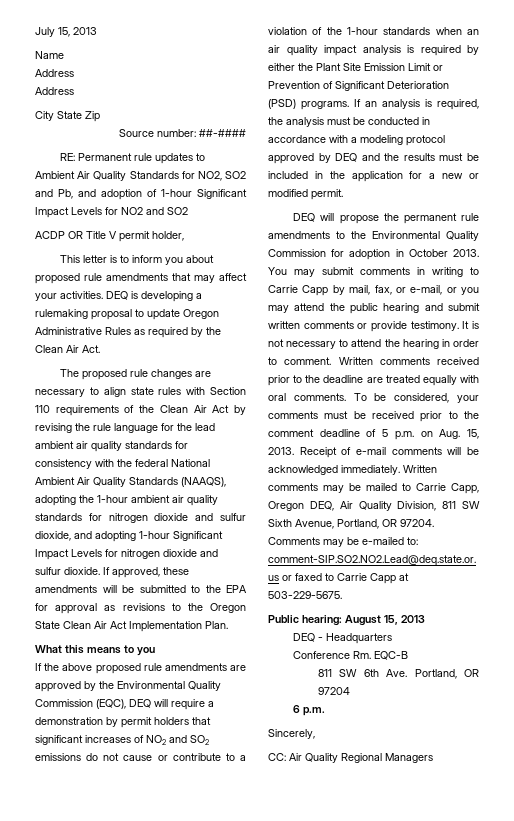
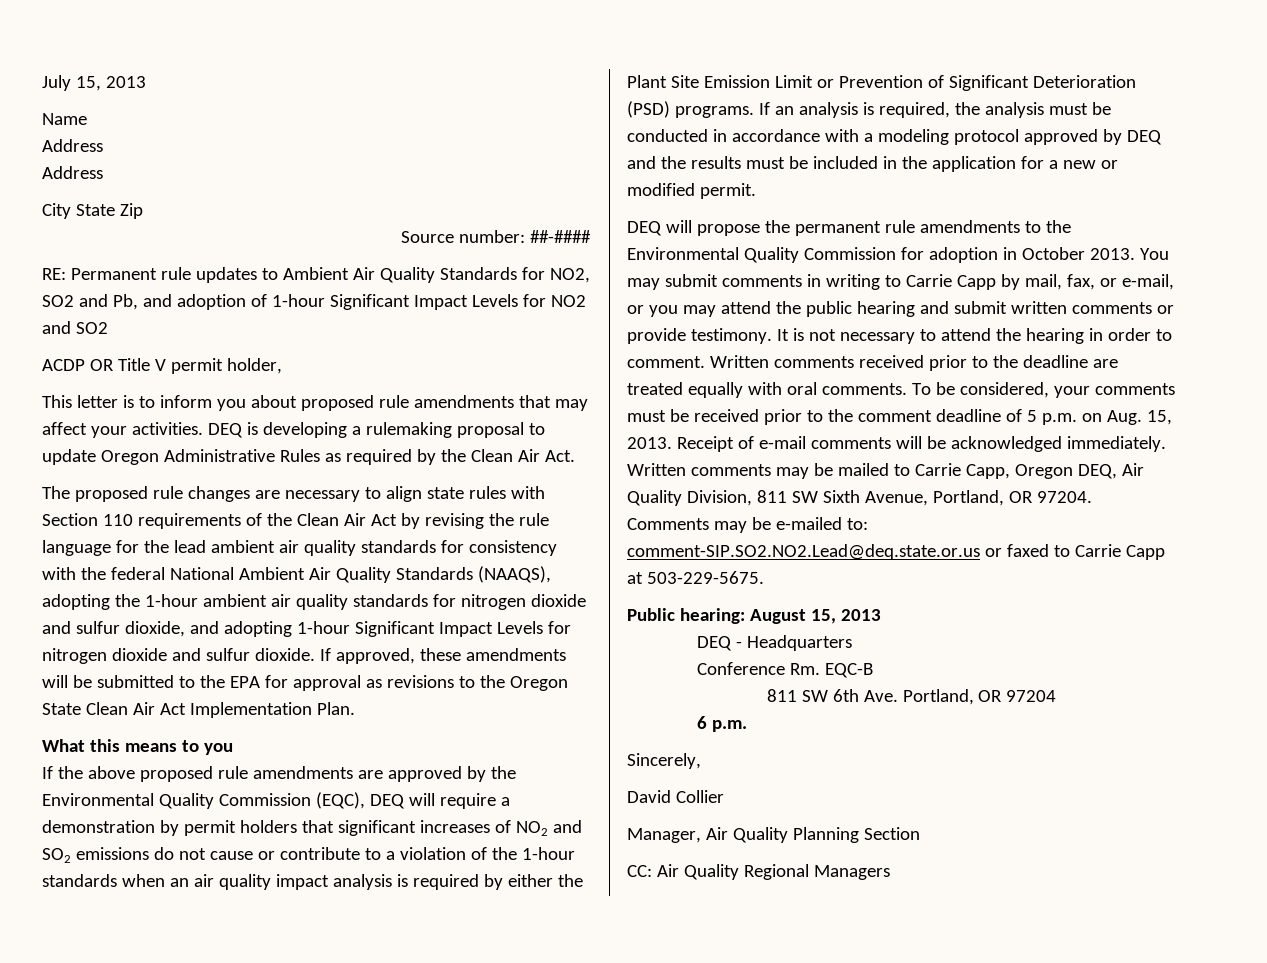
(315, 734) none -> [627,790,724,803] [627,827,920,843] // David Collier // Manager, Air Quality Planning Section

